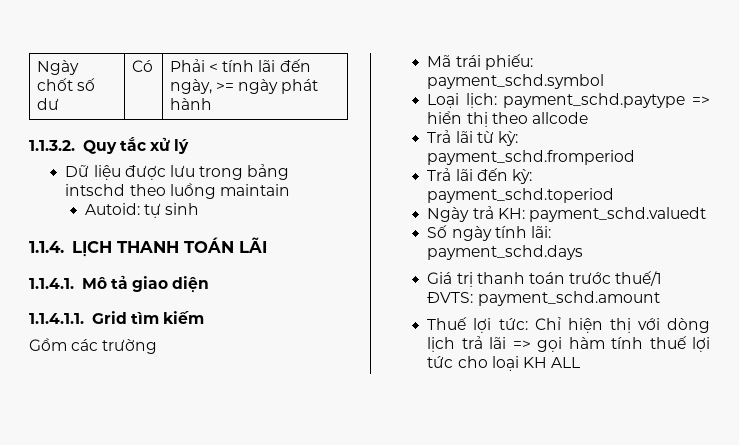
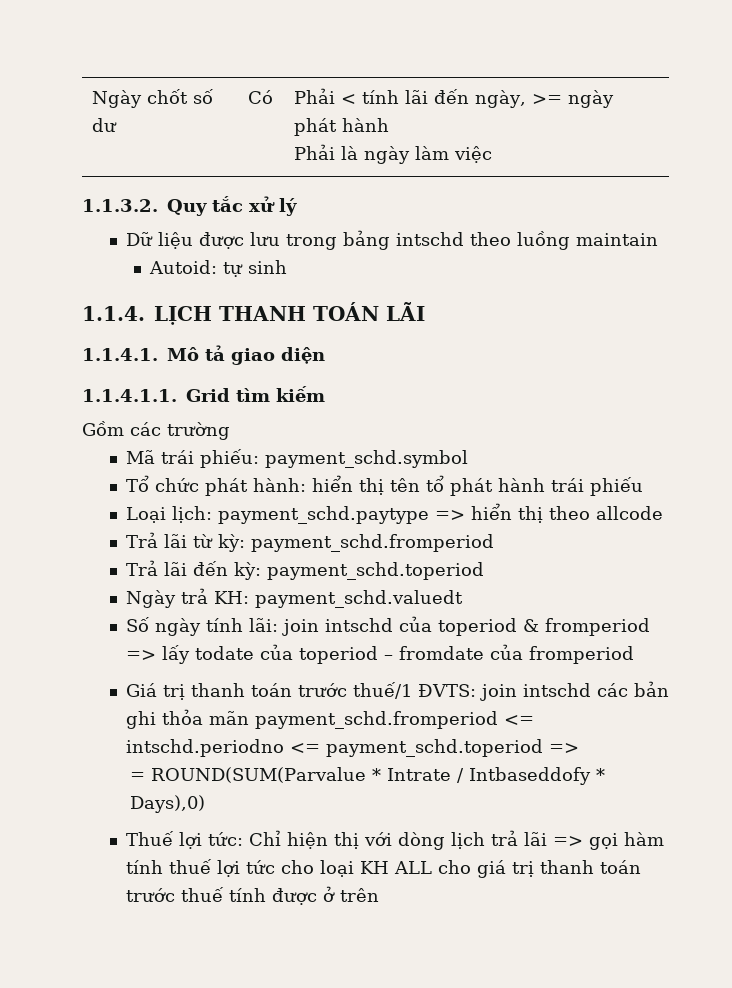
(212, 104) none -> [294,144,493,164] // Phải là ngày làm việc
(605, 81) none -> [125,475,643,496] // Tổ chức phát hành: hiển thị tên tổ phát hành trái phiếu
[427,245,584,260] payment_schd.days -> [281,616,650,636] [125,644,634,664] join intschd của toperiod & fromperiod => lấy todate của toperiod – fromdate của fromperiod
[477,291,660,306] payment_schd.amount -> [479,681,669,701] [125,709,534,729] [125,739,579,757] [129,767,605,785] [129,795,205,813] join intschd các bản ghi thỏa mãn payment_schd.fromperiod <= intschd.periodno <= payment_schd.toperiod => // = ROUND(SUM(Parvalue * Intrate / Intbaseddofy * Days),0)
(581, 362) none -> [437,860,641,878] [125,886,379,905] cho giá trị thanh toán trước thuế tính được ở trên

